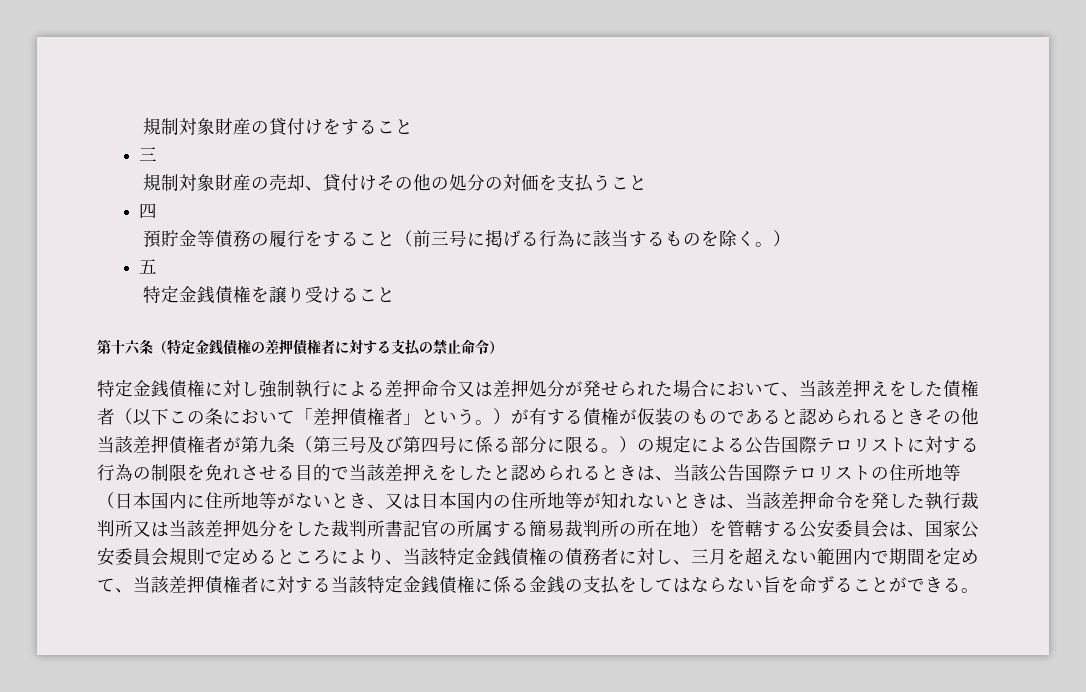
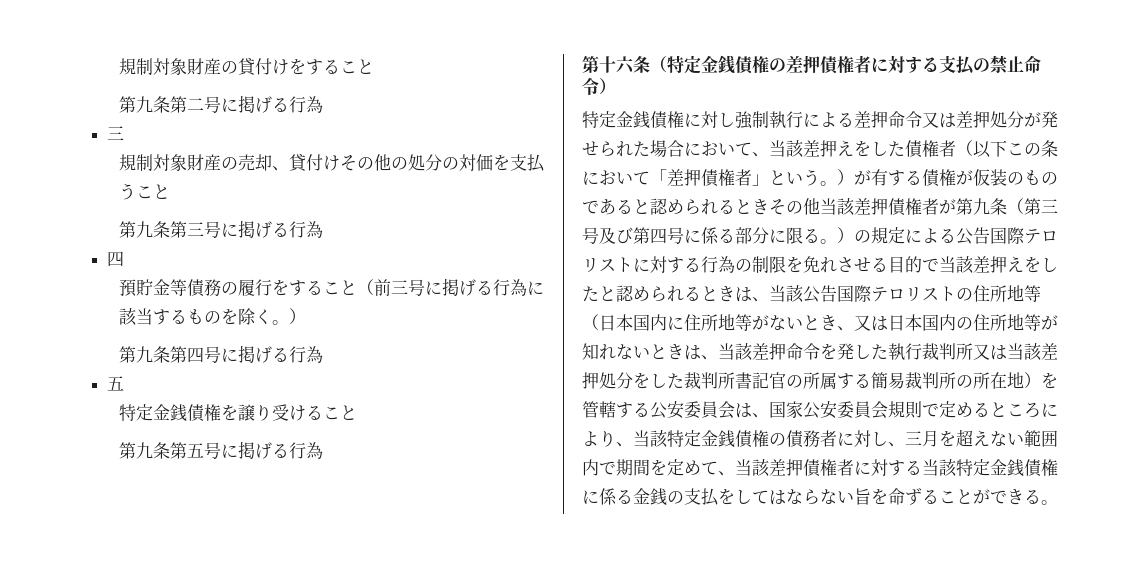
(414, 126) none -> [118,95,323,113] // 第九条第二号に掲げる行為
(648, 182) none -> [118,220,323,238] // 第九条第三号に掲げる行為
(792, 238) none -> [118,345,323,363] // 第九条第四号に掲げる行為
(396, 294) none -> [118,441,323,459] // 第九条第五号に掲げる行為

